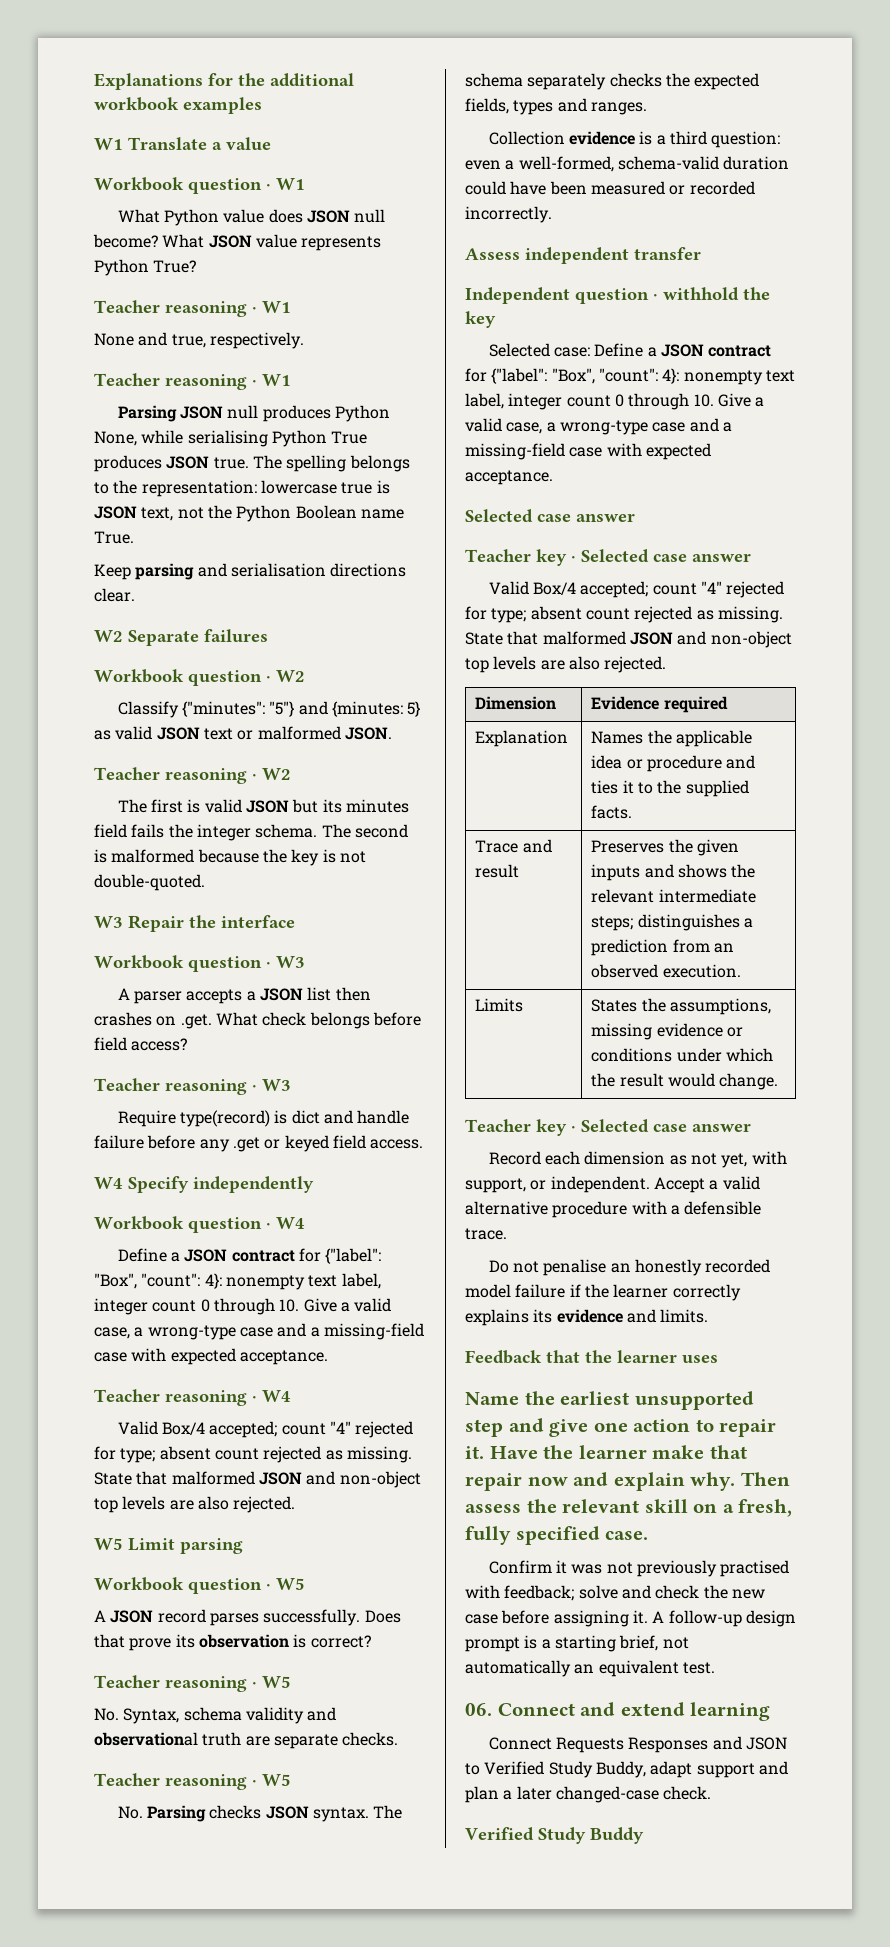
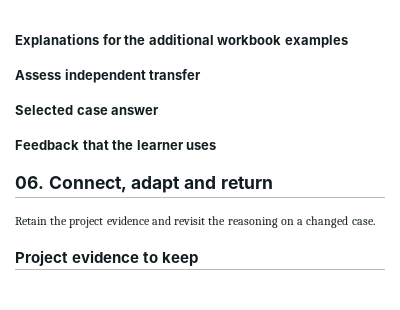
[94,137,271,151] [94,177,305,194] [117,209,386,226] [93,234,382,251] [94,259,197,276] [94,300,291,317] [94,332,304,349] [94,373,291,390] [117,405,390,422] [94,430,368,447] [94,455,410,472] [94,480,390,497] [94,505,404,522] [94,531,134,544] [94,563,407,580] [94,588,135,602] [94,629,268,646] [94,669,305,686] [117,701,421,718] [94,726,392,740] [94,767,291,784] [117,799,409,813] [94,824,408,841] [94,849,366,866] [94,874,205,891] [94,915,295,932] [94,955,305,972] [117,987,371,1004] [94,1012,421,1029] [94,1037,188,1051] [94,1078,291,1095] [117,1110,410,1127] [94,1135,424,1152] [94,1176,314,1193] [94,1216,305,1233] [117,1248,382,1264] [94,1273,381,1290] [94,1298,392,1315] [94,1323,424,1340] [94,1348,328,1365] [94,1389,291,1406] [117,1421,414,1438] [94,1446,412,1463] [94,1471,421,1488] [94,1496,296,1513] [94,1538,243,1554] [94,1577,305,1594] [94,1609,401,1626] [94,1634,371,1651] [94,1675,291,1692] [94,1707,337,1724] [94,1732,399,1749] [94,1773,291,1790] [117,1805,403,1822] [465,73,760,90] [465,98,647,115] [488,131,781,148] [465,156,790,172] [465,181,755,195] [465,206,552,223] [465,247,701,264] [465,287,770,304] [465,311,496,328] [488,343,772,357] [465,368,795,385] [465,393,765,410] [465,418,732,435] [465,443,711,460] [465,470,553,485] [465,509,635,523] [465,549,751,566] [488,581,785,598] [465,606,783,623] [465,631,792,648] [465,656,667,673] [475,696,557,710] [591,696,728,713] [475,730,569,747] [591,730,753,747] [591,755,756,772] [591,780,749,797] [591,805,633,819] [475,839,552,853] [475,864,520,878] [591,839,740,856] [591,864,756,881] [591,889,756,903] [591,914,754,931] [591,939,735,956] [591,964,741,978] [475,998,524,1012] [591,998,772,1015] [591,1023,744,1040] [591,1048,774,1062] [591,1073,779,1090] [465,1119,751,1136] [488,1151,787,1168] [465,1176,760,1193] [465,1201,762,1218] [465,1228,507,1240] [488,1259,771,1276] [465,1284,741,1301] [465,1309,709,1326] W1 Translate a value // Workbook question · W1 // What Python value does JSON null become? What JSON value represents Python True? // Teacher reasoning · W1 // None and true, respectively. // Teacher reasoning · W1 // Parsing JSON null produces Python None, while serialising Python True produces JSON true. The spelling belongs to the representation: lowercase true is JSON text, not the Python Boolean name True. // Keep parsing and serialisation directions clear. // W2 Separate failures // Workbook question · W2 // Classify {"minutes": "5"} and {minutes: 5} as valid JSON text or malformed JSON. // Teacher reasoning · W2 // The first is valid JSON but its minutes field fails the integer schema. The second is malformed because the key is not double-quoted. // W3 Repair the interface // Workbook question · W3 // A parser accepts a JSON list then crashes on .get. What check belongs before field access? // Teacher reasoning · W3 // Require type(record) is dict and handle failure before any .get or keyed field access. // W4 Specify independently // Workbook question · W4 // Define a JSON contract for {"label": "Box", "count": 4}: nonempty text label, integer count 0 through 10. Give a valid case, a wrong-type case and a missing-field case with expected acceptance. // Teacher reasoning · W4 // Valid Box/4 accepted; count "4" rejected for type; absent count rejected as missing. State that malformed JSON and non-object top levels are also rejected. // W5 Limit parsing // Workbook question · W5 // A JSON record parses successfully. Does that prove its observation is correct? // Teacher reasoning · W5 // No. Syntax, schema validity and observational truth are separate checks. // Teacher reasoning · W5 // No. Parsing checks JSON syntax. The schema separately checks the expected fields, types and ranges. // Collection evidence is a third question: even a well-formed, schema-valid duration could have been measured or recorded incorrectly. // Assess independent transfer // Independent question · withhold the key // Selected case: Define a JSON contract for {"label": "Box", "count": 4}: nonempty text label, integer count 0 through 10. Give a valid case, a wrong-type case and a missing-field case with expected acceptance. // Selected case answer // Teacher key · Selected case answer // Valid Box/4 accepted; count "4" rejected for type; absent count rejected as missing. State that malformed JSON and non-object top levels are also rejected. // Dimension | Evidence required // Explanation | Names the applicable idea or procedure and ties it to the supplied facts. // Trace and result | Preserves the given inputs and shows the relevant intermediate steps; distinguishes a prediction from an observed execution. // Limits | States the assumptions, missing evidence or conditions under which the result would change. // Teacher key · Selected case answer // Record each dimension as not yet, with support, or independent. Accept a valid alternative procedure with a defensible trace. // Do not penalise an honestly recorded model failure if the learner correctly explains its evidence and limits. -> [15,69,202,83] [15,105,160,115] Assess independent transfer // Selected case answer
[465,1391,754,1410] [465,1418,777,1437] [465,1445,747,1459] [465,1472,790,1491] [465,1499,793,1517] [465,1526,649,1545] [488,1560,790,1577] [465,1585,765,1601] [465,1610,796,1627] [465,1635,689,1652] [465,1660,715,1677] [465,1702,771,1721] [488,1736,787,1753] [465,1761,788,1778] [465,1786,712,1803] [465,1827,644,1844] Name the earliest unsupported step and give one action to repair it. Have the learner make that repair now and explain why. Then assess the relevant skill on a fresh, fully specified case. // Confirm it was not previously practised with feedback; solve and check the new case before assigning it. A follow-up design prompt is a starting brief, not automatically an equivalent test. // 06. Connect and extend learning // Connect Requests Responses and JSON to Verified Study Buddy, adapt support and plan a later changed-case check. // Verified Study Buddy -> [15,176,273,193] [15,216,375,228] [15,250,199,266] 06. Connect, adapt and return // Retain the project evidence and revisit the reasoning on a changed case. // Project evidence to keep

